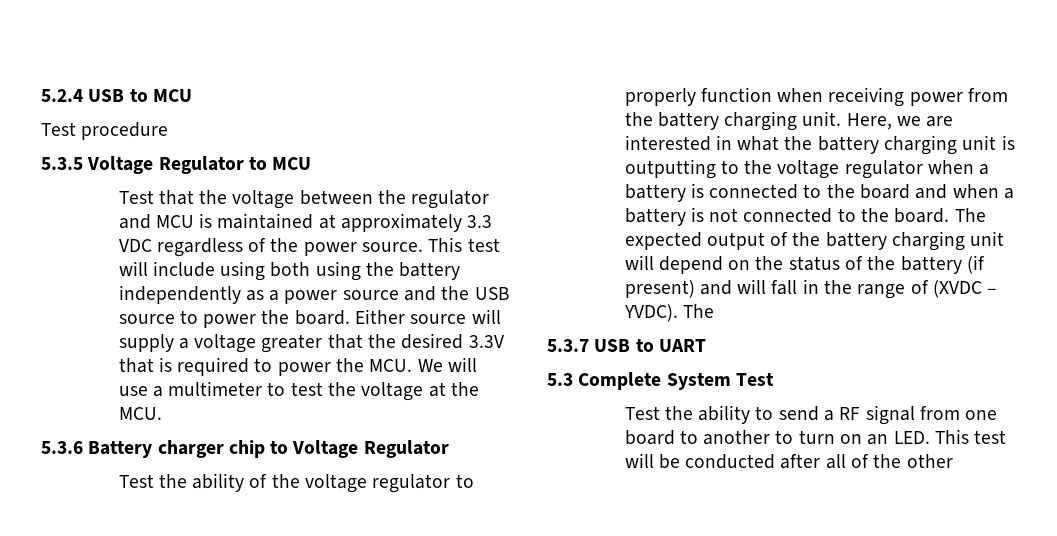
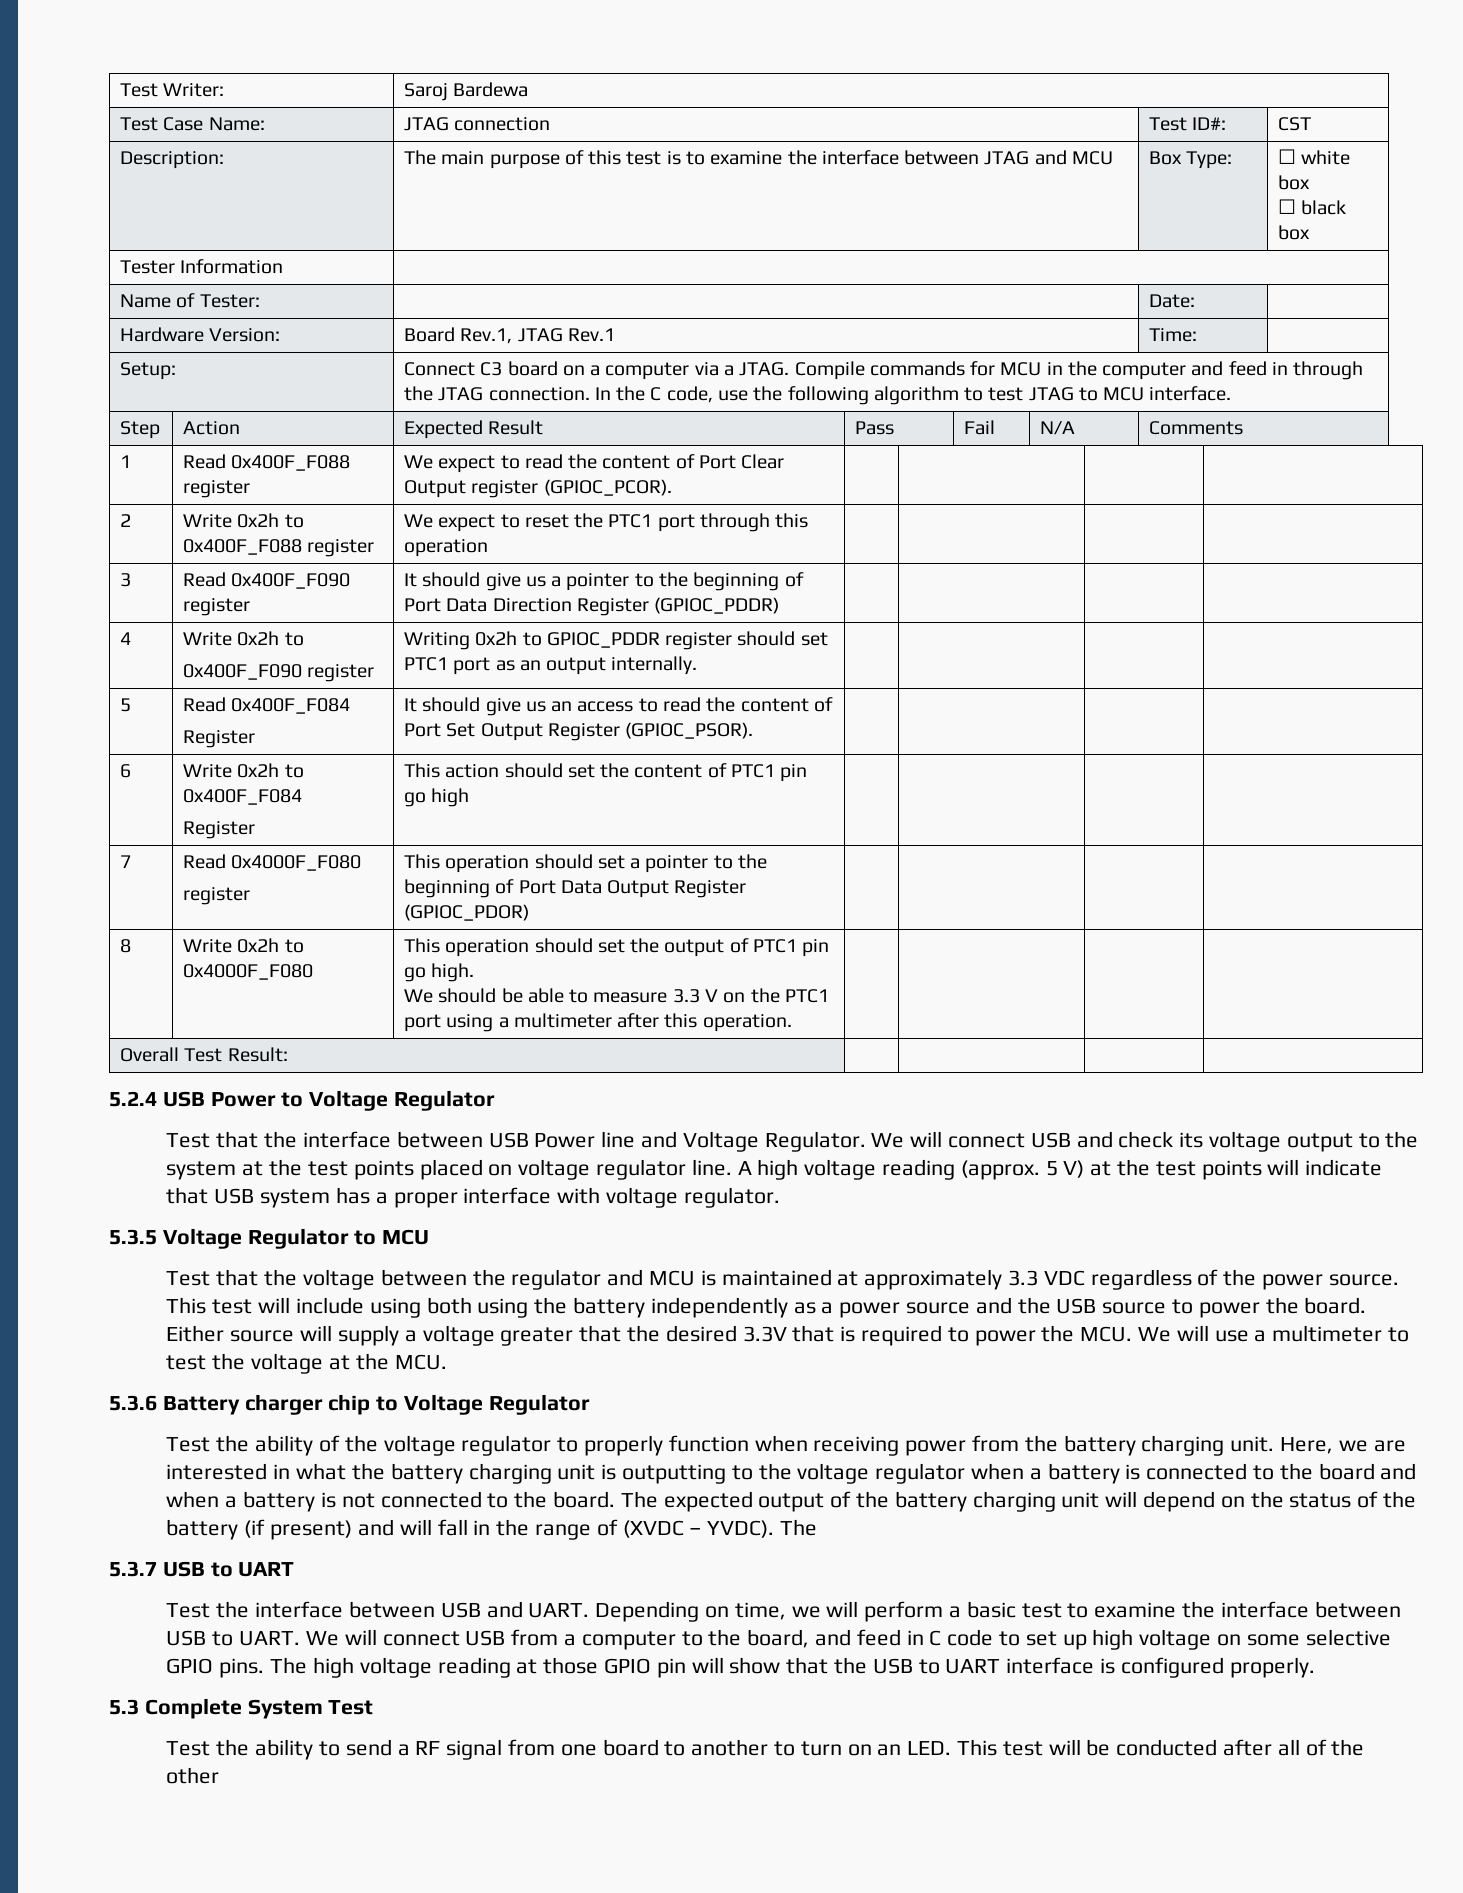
[41,89,192,102] [41,122,169,140] 5.2.4 USB to MCU // Test procedure -> [120,83,225,97] [404,82,529,101] [120,117,265,131] [404,117,551,131] [1149,117,1227,131] [1278,117,1312,131] [120,151,225,169] [404,150,1113,169] [1149,151,1233,169] [1278,149,1351,165] [1278,175,1311,190] [1278,199,1347,215] [1278,225,1311,240] [120,259,284,274] [120,293,260,308] [1149,294,1196,308] [120,327,281,342] [404,327,615,344] [1149,328,1198,342] [120,362,177,380] [404,361,1364,380] [404,386,1232,405] [120,421,161,439] [183,421,241,435] [404,420,544,439] [855,421,895,435] [964,420,996,435] [1040,421,1076,435] [1149,421,1244,435] [120,455,132,468] [183,454,351,471] [183,480,251,498] [404,454,785,473] [404,479,672,498] [120,514,132,527] [183,513,304,528] [183,539,375,557] [404,513,809,532] [404,539,489,557] [120,573,132,587] [183,572,351,589] [183,598,251,616] [404,572,804,591] [404,597,780,616] [120,632,132,645] [183,631,304,646] [183,664,375,682] [404,631,828,650] [404,656,698,675] [120,698,132,712] [183,697,351,714] [183,730,256,748] [404,697,833,716] [404,722,754,741] [120,764,132,778] [183,763,304,778] [183,789,303,805] [183,821,256,839] [404,763,808,782] [404,788,470,807] [120,855,132,868] [183,854,362,871] [183,887,251,905] [404,854,768,873] [404,879,747,898] [404,904,530,921] [120,939,132,953] [183,938,304,953] [183,964,314,980] [404,938,830,957] [404,963,475,982] [404,988,829,1003] [404,1013,792,1032] [120,1047,288,1062] [109,1090,496,1111] [166,1131,1419,1152] [166,1159,1383,1180] [166,1187,780,1208] Test Writer: | Saroj Bardewa // Test Case Name: | JTAG connection | Test ID#: | CST // Description: | The main purpose of this test is to examine the interface between JTAG and MCU | Box Type: | ☐ white box // ☐ black box // Tester Information | // Name of Tester: | | Date: | // Hardware Version: | Board Rev.1, JTAG Rev.1 | Time: | // Setup: | Connect C3 board on a computer via a JTAG. Compile commands for MCU in the computer and feed in through the JTAG connection. In the C code, use the following algorithm to test JTAG to MCU interface. // Step | Action | Expected Result | Pass | Fail | N/A | Comments // 1 | Read 0x400F_F088 register | We expect to read the content of Port Clear Output register (GPIOC_PCOR). | | | | // 2 | Write 0x2h to 0x400F_F088 register | We expect to reset the PTC1 port through this operation | | | | // 3 | Read 0x400F_F090 register | It should give us a pointer to the beginning of Port Data Direction Register (GPIOC_PDDR) | | | | // 4 | Write 0x2h to // 0x400F_F090 register | Writing 0x2h to GPIOC_PDDR register should set PTC1 port as an output internally. | | | | // 5 | Read 0x400F_F084 // Register | It should give us an access to read the content of Port Set Output Register (GPIOC_PSOR). | | | | // 6 | Write 0x2h to 0x400F_F084 // Register | This action should set the content of PTC1 pin go high | | | | // 7 | Read 0x4000F_F080 // register | This operation should set a pointer to the beginning of Port Data Output Register (GPIOC_PDOR) | | | | // 8 | Write 0x2h to 0x4000F_F080 | This operation should set the output of PTC1 pin go high. // We should be able to measure 3.3 V on the PTC1 port using a multimeter after this operation. | | | | // Overall Test Result: | | | | // 5.2.4 USB Power to Voltage Regulator // Test that the interface between USB Power line and Voltage Regulator. We will connect USB and check its voltage output to the system at the test points placed on voltage regulator line. A high voltage reading (approx. 5 V) at the test points will indicate that USB system has a proper interface with voltage regulator.
(706, 345) none -> [166,1601,1401,1622] [166,1629,1391,1650] [166,1657,1315,1678] // Test the interface between USB and UART. Depending on time, we will perform a basic test to examine the interface between USB to UART. We will connect USB from a computer to the board, and feed in C code to set up high voltage on some selective GPIO pins. The high voltage reading at those GPIO pin will show that the USB to UART interface is configured properly.

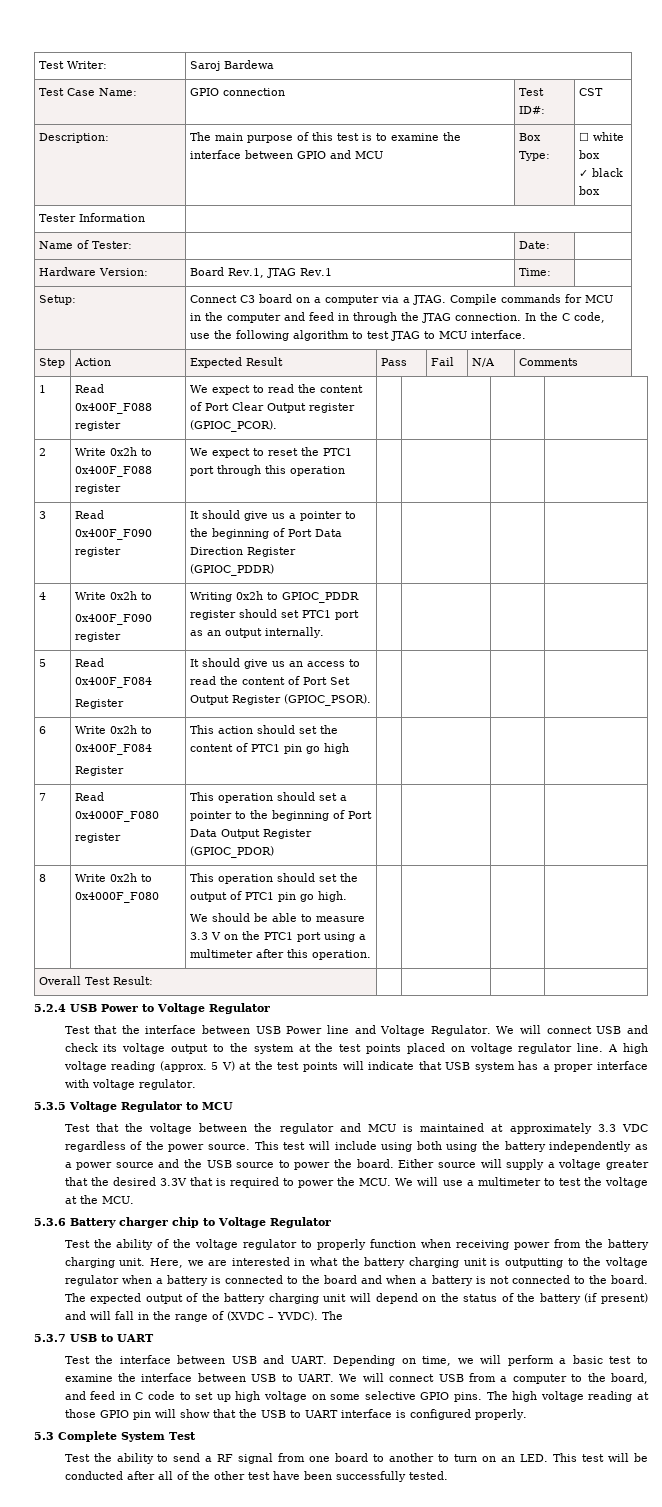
[404,117,450,131] JTAG -> [189,88,219,96] GPIO
[984,151,1030,165] JTAG -> [296,151,326,159] GPIO
[1278,199,1297,214] ☐ -> [578,170,588,177] ✓
(220, 1775) none -> [247,1471,448,1482] test have been successfully tested.

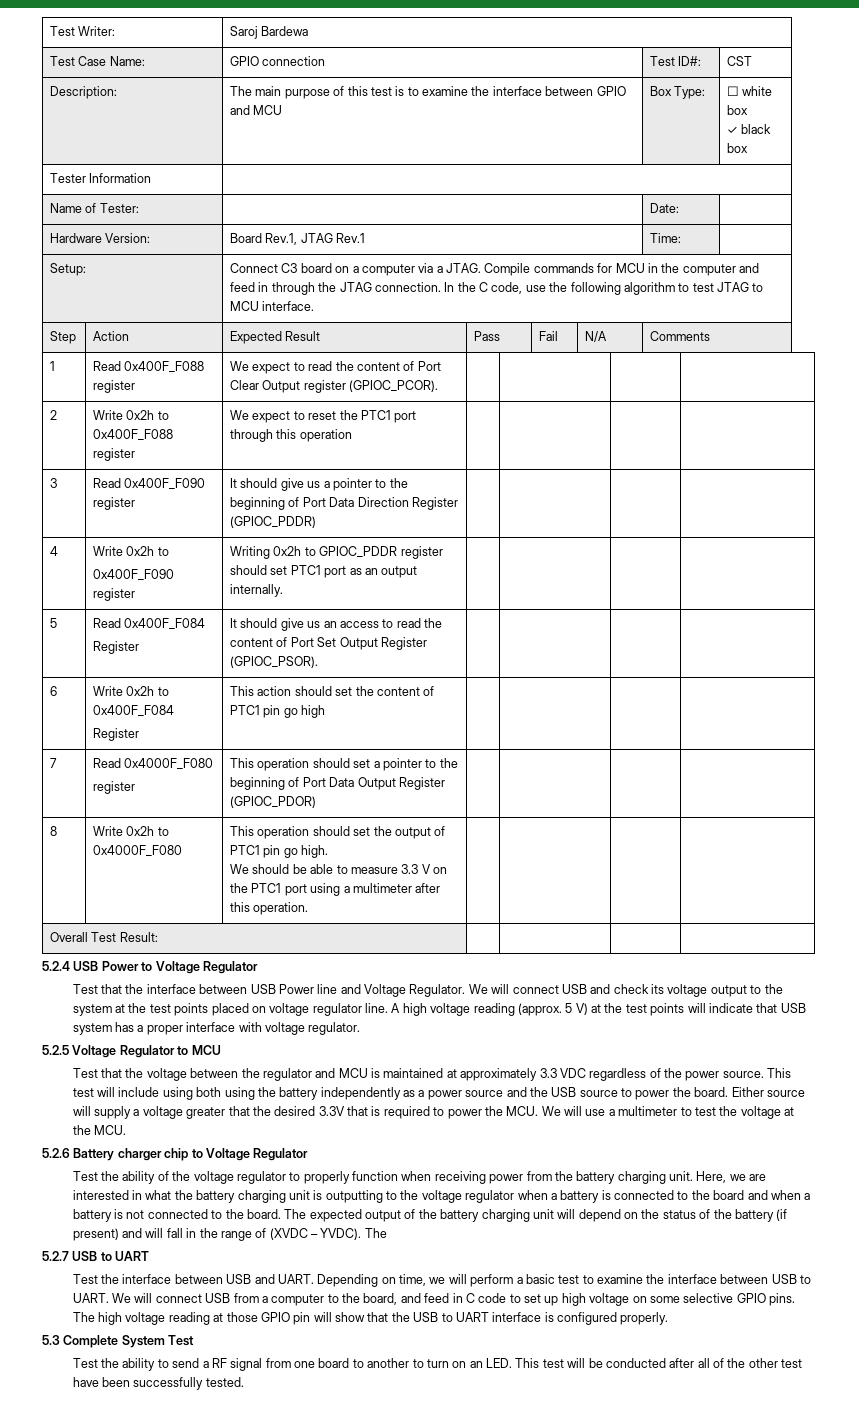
[34,1102,66,1110] 5.3.5 -> [42,1045,69,1055] 5.2.5
[34,1218,66,1226] 5.3.6 -> [42,1148,70,1158] 5.2.6
[34,1334,66,1342] 5.3.7 -> [42,1251,69,1261] 5.2.7

